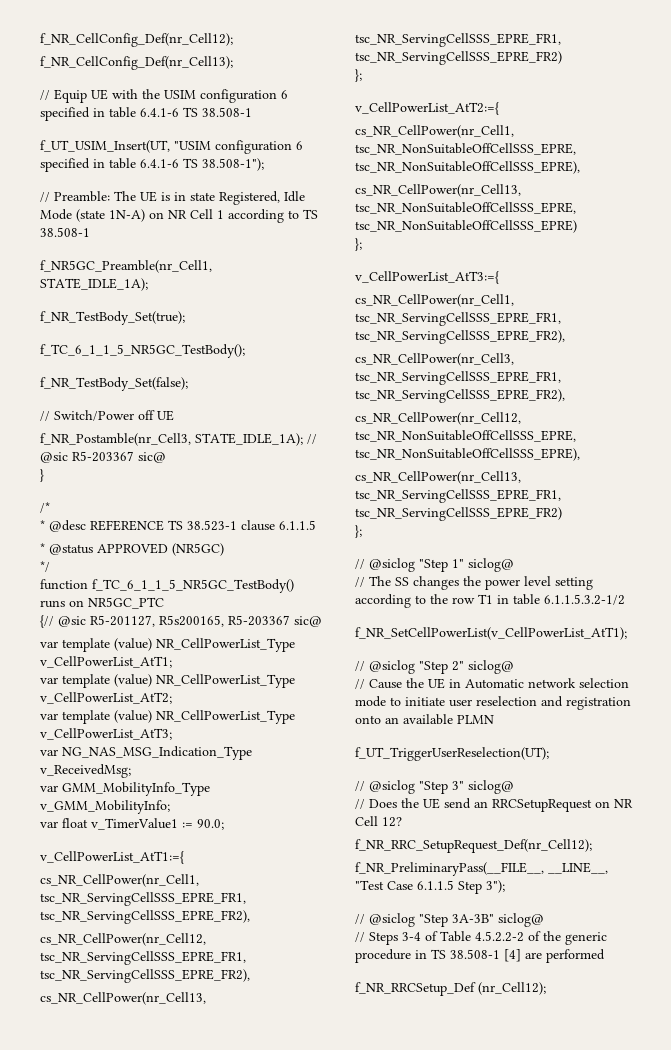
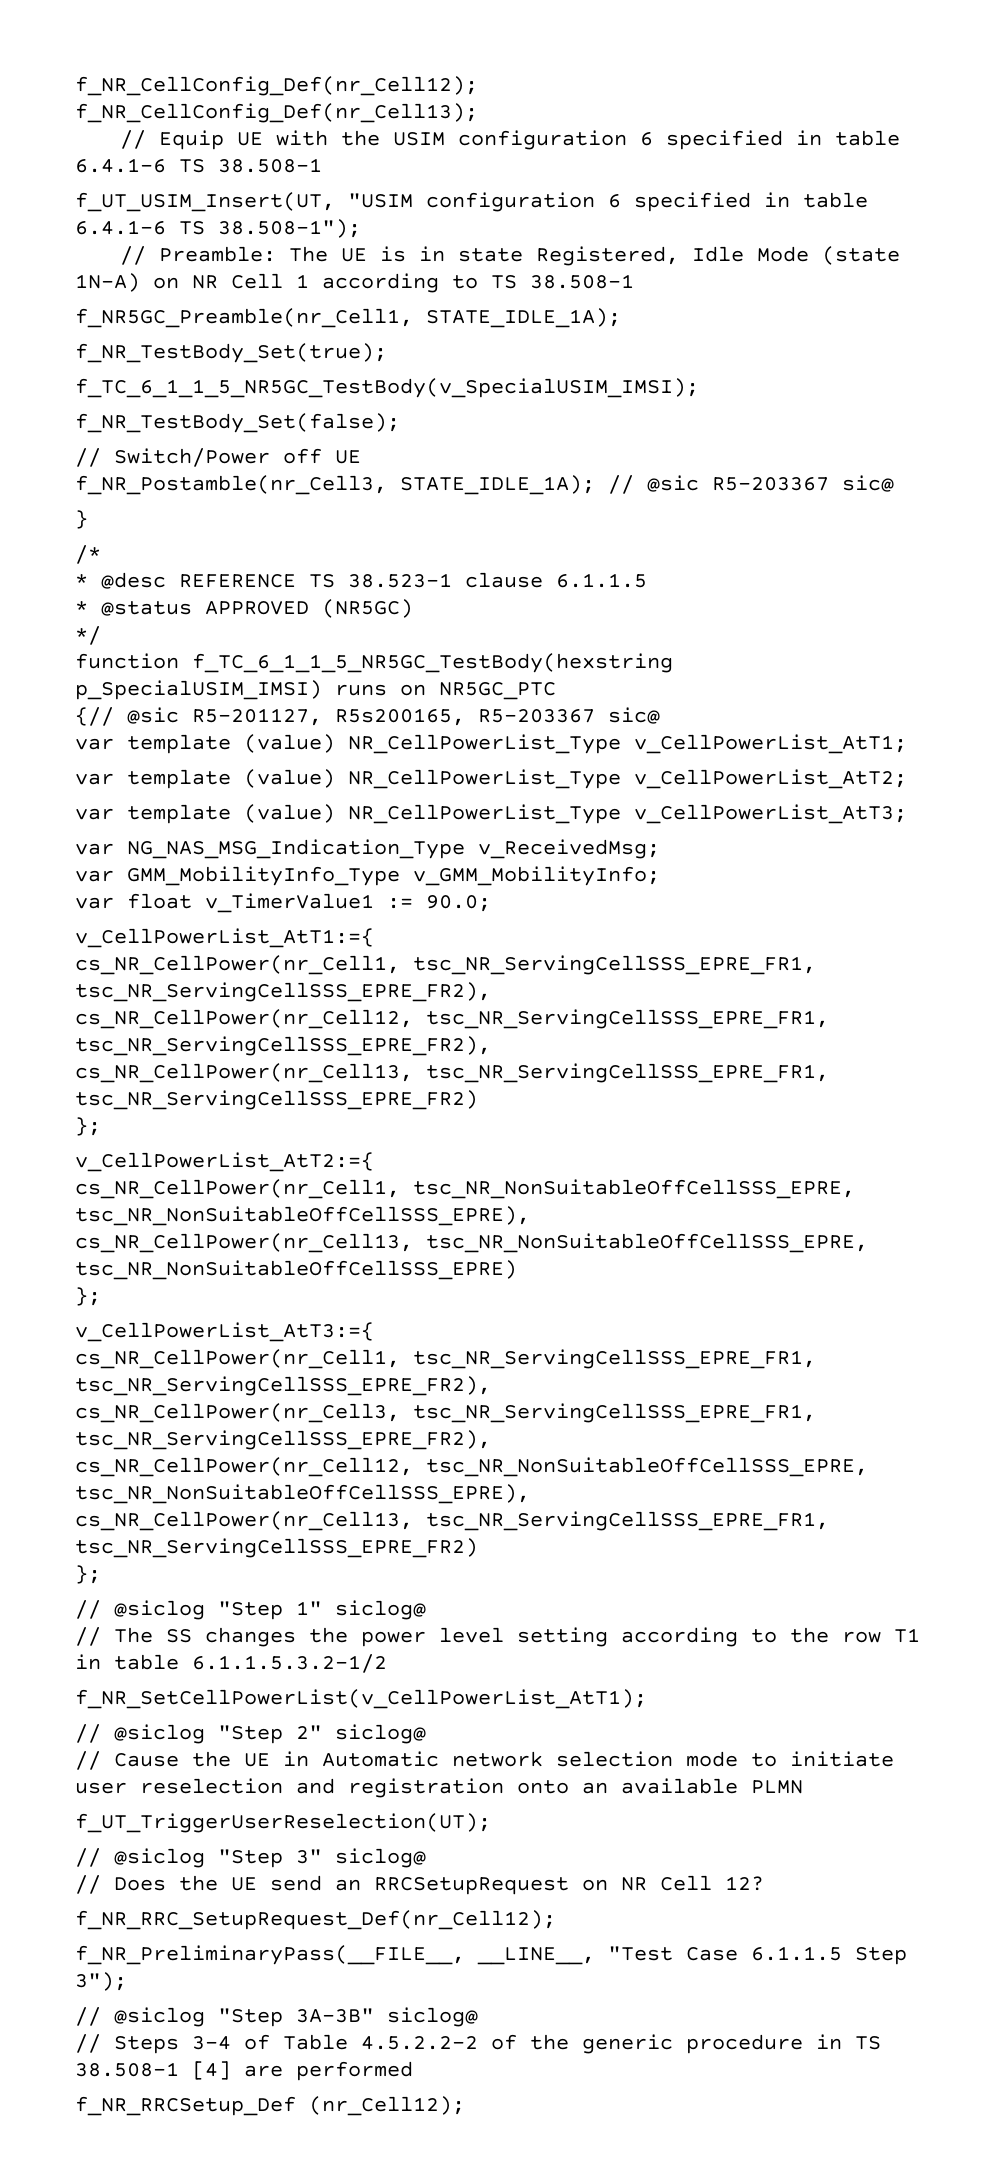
[40,344,245,358] f_TC_6_1_1_5_NR5GC_TestBody(); -> [75,378,699,398] f_TC_6_1_1_5_NR5GC_TestBody(v_SpecialUSIM_IMSI);
[92,579,294,593] f_TC_6_1_1_5_NR5GC_TestBody() -> [192,653,673,673] [75,680,322,700] f_TC_6_1_1_5_NR5GC_TestBody(hexstring p_SpecialUSIM_IMSI)

